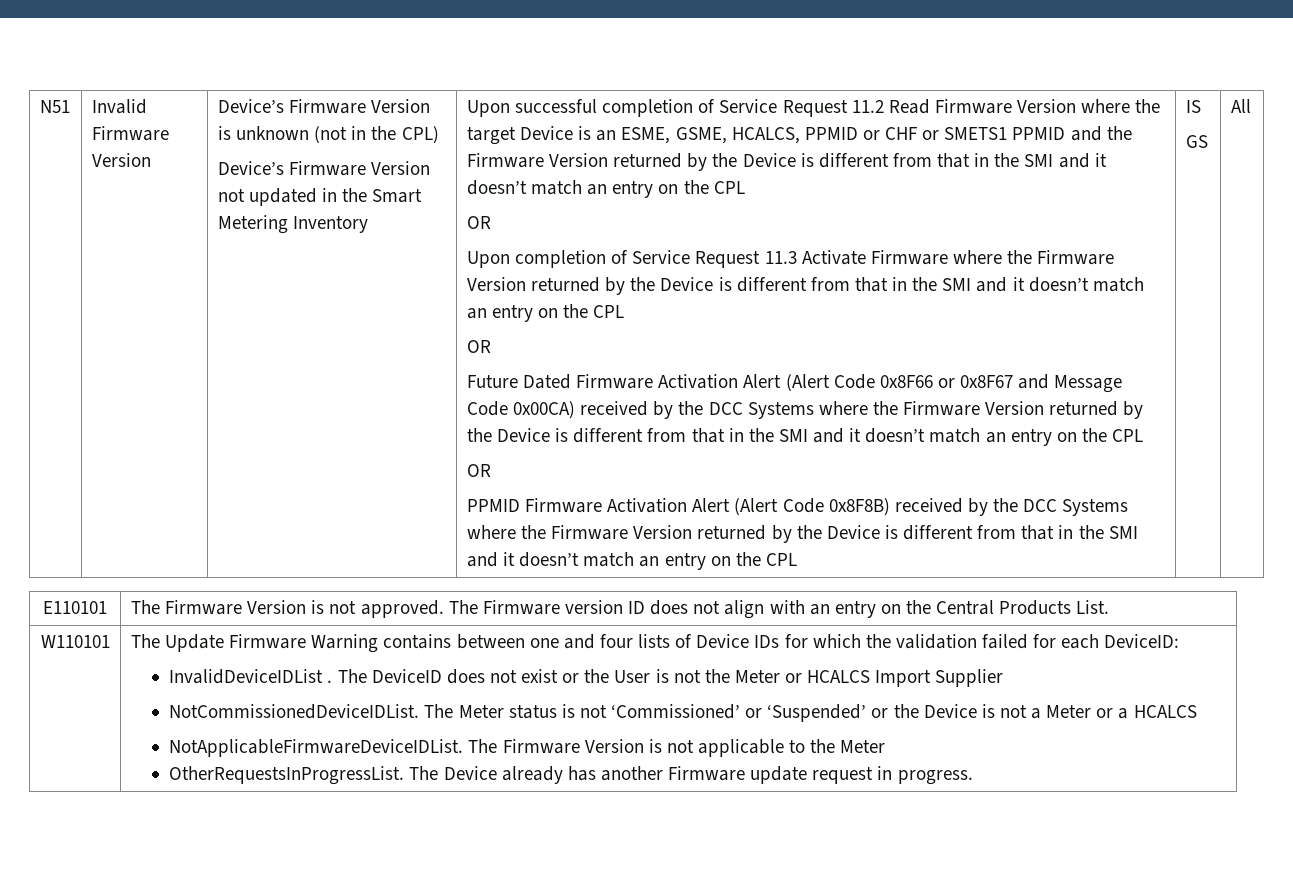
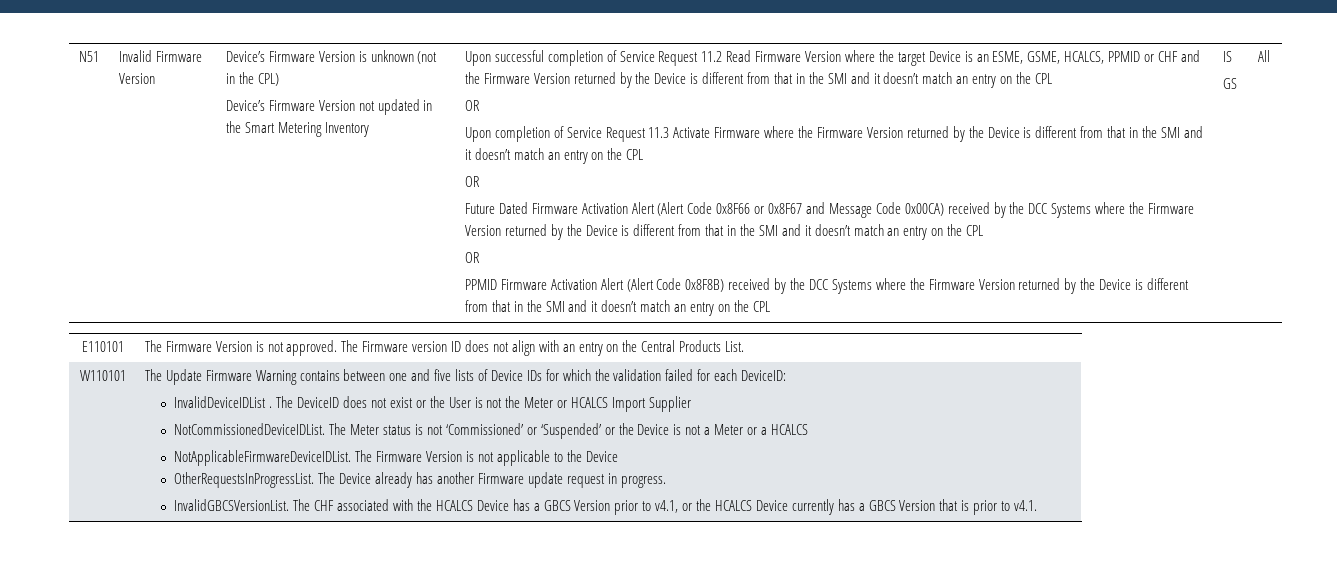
[922,127,1066,140] or SMETS1 PPMID -> (1179, 56) none
[599,634,633,648] four -> [434,369,452,381] five
[840,740,886,753] Meter -> [585,451,618,462] Device
(973, 777) none -> [174,499,1038,515] // InvalidGBCSVersionList. The CHF associated with the HCALCS Device has a GBCS Version prior to v4.1, or the HCALCS Device currently has a GBCS Version that is prior to v4.1.

